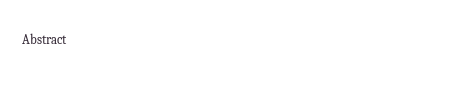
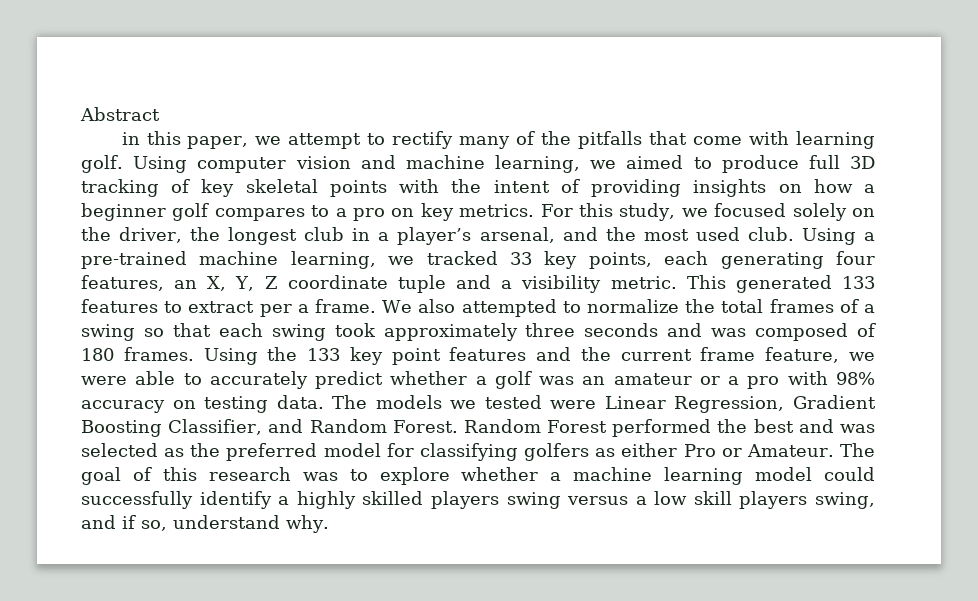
(67, 38) none -> [121,131,875,149] [81,155,875,173] [81,179,876,197] [81,203,876,221] [81,227,876,245] [81,251,875,269] [81,275,875,293] [81,299,875,317] [81,323,876,341] [81,347,875,365] [81,371,875,389] [81,395,876,413] [81,419,875,437] [81,443,876,461] [81,467,875,485] [81,491,876,509] [81,515,329,533] // in this paper, we attempt to rectify many of the pitfalls that come with learning golf. Using computer vision and machine learning, we aimed to produce full 3D tracking of key skeletal points with the intent of providing insights on how a beginner golf compares to a pro on key metrics. For this study, we focused solely on the driver, the longest club in a player’s arsenal, and the most used club. Using a pre-trained machine learning, we tracked 33 key points, each generating four features, an X, Y, Z coordinate tuple and a visibility metric. This generated 133 features to extract per a frame. We also attempted to normalize the total frames of a swing so that each swing took approximately three seconds and was composed of 180 frames. Using the 133 key point features and the current frame feature, we were able to accurately predict whether a golf was an amateur or a pro with 98% accuracy on testing data. The models we tested were Linear Regression, Gradient Boosting Classifier, and Random Forest. Random Forest performed the best and was selected as the preferred model for classifying golfers as either Pro or Amateur. The goal of this research was to explore whether a machine learning model could successfully identify a highly skilled players swing versus a low skill players swing, and if so, understand why.

